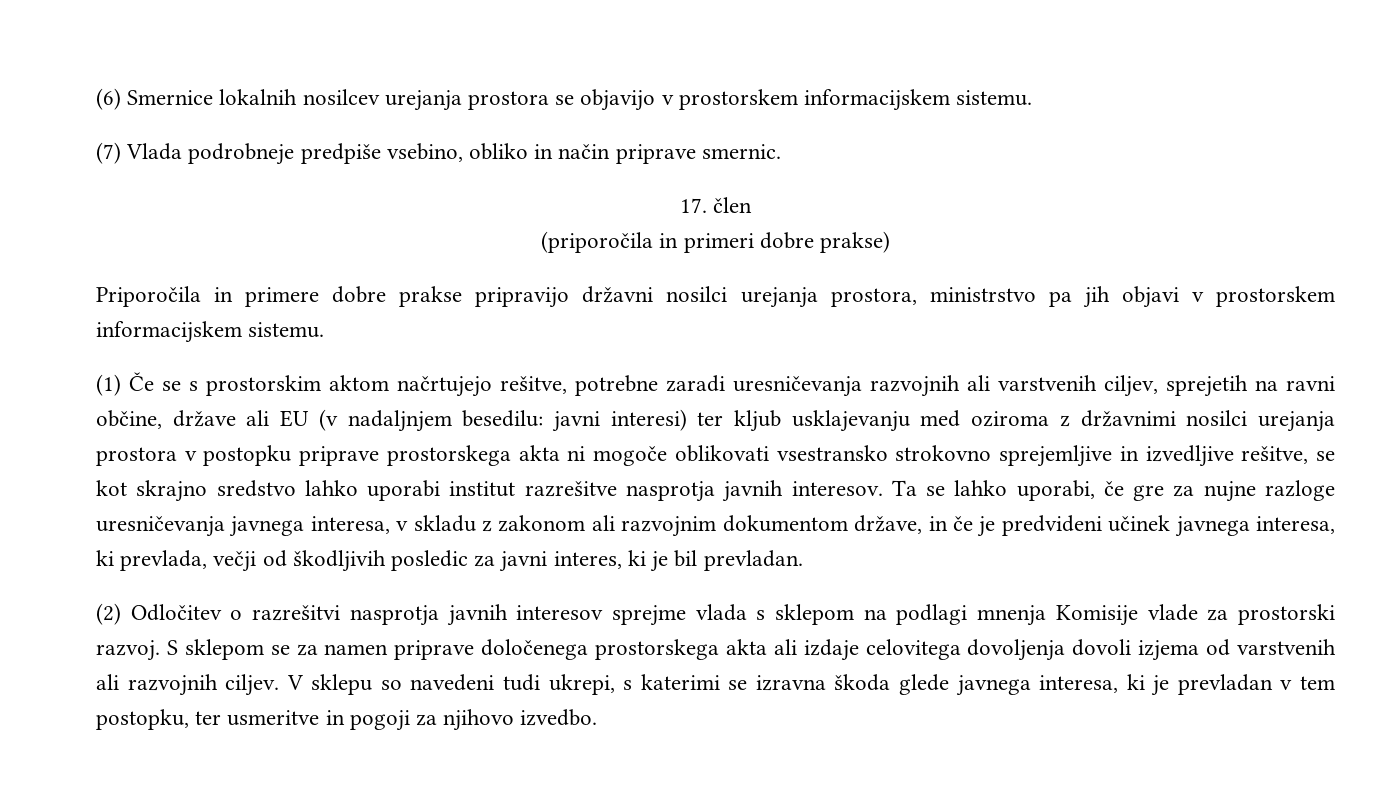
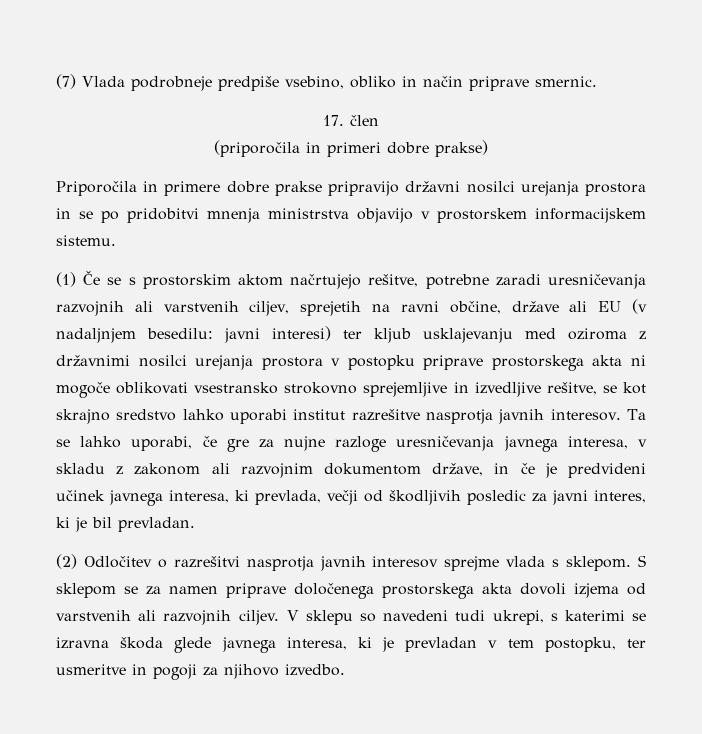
[96,88,1033,111] (6) Smernice lokalnih nosilcev urejanja prostora se objavijo v prostorskem informacijskem sistemu. // -> (56, 81) none
[830,286,1179,308] prostora, ministrstvo pa jih objavi -> [585,183,646,196] [56,208,413,223] prostora in se po pridobitvi mnenja ministrstva objavijo
[775,604,1336,626] [96,640,160,661] sklepom na podlagi mnenja Komisije vlade za prostorski razvoj. -> [566,556,632,571] sklepom.
[773,639,1066,661] ali izdaje celovitega dovoljenja -> (512, 588) none

